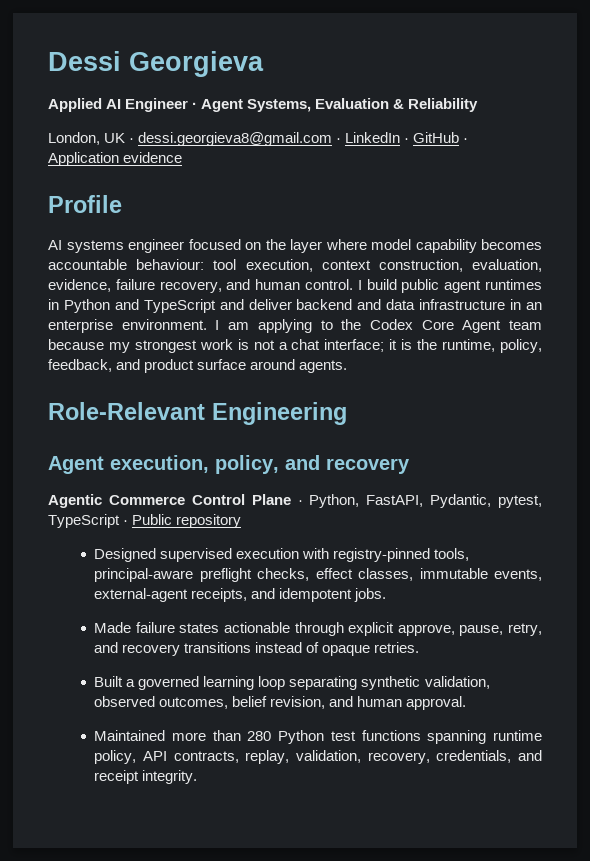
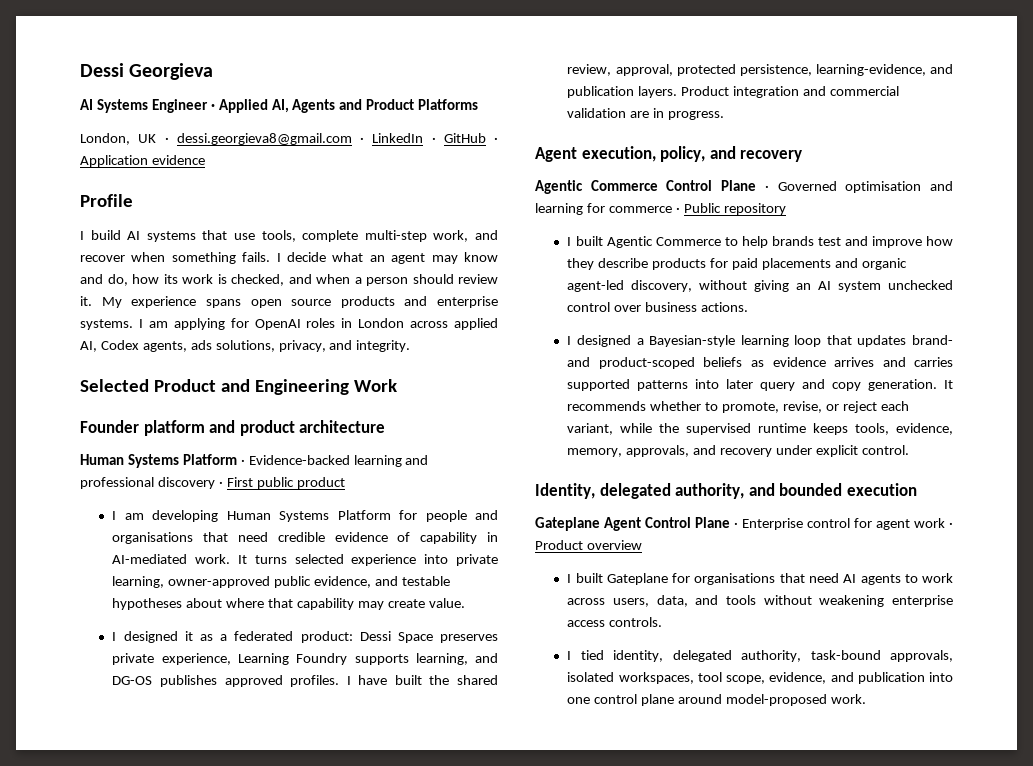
[48,98,479,112] Applied AI Engineer · Agent Systems, Evaluation & Reliability -> [80,99,479,113] AI Systems Engineer · Applied AI, Agents and Product Platforms
[48,239,542,253] [48,259,542,272] [48,279,542,293] [48,299,543,313] [48,319,542,333] [48,339,542,353] [48,359,348,373] [48,402,347,425] AI systems engineer focused on the layer where model capability becomes accountable behaviour: tool execution, context construction, evaluation, evidence, failure recovery, and human control. I build public agent runtimes in Python and TypeScript and deliver backend and data infrastructure in an enterprise environment. I am applying to the Codex Core Agent team because my strongest work is not a chat interface; it is the runtime, policy, feedback, and product surface around agents. // Role-Relevant Engineering -> [80,230,499,242] [80,252,498,264] [80,274,498,286] [80,296,498,308] [80,318,498,330] [80,340,411,352] [80,379,397,395] [80,420,386,436] [80,454,429,468] [80,477,345,489] [112,510,498,522] [112,532,498,544] [112,554,498,566] [112,576,451,588] [112,598,465,610] [112,631,498,643] [112,653,499,665] [112,675,498,687] [567,64,953,76] [567,86,900,98] [567,108,725,120] I build AI systems that use tools, complete multi-step work, and recover when something fails. I decide what an agent may know and do, how its work is checked, and when a person should review it. My experience spans open source products and enterprise systems. I am applying for OpenAI roles in London across applied AI, Codex agents, ads solutions, privacy, and integrity. // Selected Product and Engineering Work // Founder platform and product architecture // Human Systems Platform · Evidence-backed learning and professional discovery · First public product // I am developing Human Systems Platform for people and organisations that need credible evidence of capability in AI-mediated work. It turns selected experience into private learning, owner-approved public evidence, and testable hypotheses about where that capability may create value. // I designed it as a federated product: Dessi Space preserves private experience, Learning Foundry supports learning, and DG-OS publishes approved profiles. I have built the shared review, approval, protected persistence, learning-evidence, and publication layers. Product integration and commercial validation are in progress.
[309,494,542,508] [48,514,242,528] [94,548,470,562] [94,568,542,582] [94,588,387,602] [94,622,542,636] [94,642,420,656] [94,676,490,690] [94,696,467,710] [94,730,542,744] [94,750,542,764] [94,770,198,784] Python, FastAPI, Pydantic, pytest, TypeScript · Public repository // Designed supervised execution with registry-pinned tools, principal-aware preflight checks, effect classes, immutable events, external-agent receipts, and idempotent jobs. // Made failure states actionable through explicit approve, pause, retry, and recovery transitions instead of opaque retries. // Built a governed learning loop separating synthetic validation, observed outcomes, belief revision, and human approval. // Maintained more than 280 Python test functions spanning runtime policy, API contracts, replay, validation, recovery, credentials, and receipt integrity. -> [777,181,953,193] [535,203,786,215] [567,236,953,248] [567,258,907,270] [567,280,953,292] [567,302,749,312] [567,335,953,347] [567,357,953,369] [567,379,953,391] [567,401,909,413] [567,423,954,435] [567,445,909,457] [535,483,917,499] [535,517,953,531] [535,540,642,550] [567,573,953,585] [567,595,953,607] [567,617,663,627] [567,650,953,662] [567,672,953,684] [567,694,867,706] Governed optimisation and learning for commerce · Public repository // I built Agentic Commerce to help brands test and improve how they describe products for paid placements and organic agent-led discovery, without giving an AI system unchecked control over business actions. // I designed a Bayesian-style learning loop that updates brand- and product-scoped beliefs as evidence arrives and carries supported patterns into later query and copy generation. It recommends whether to promote, revise, or reject each variant, while the supervised runtime keeps tools, evidence, memory, approvals, and recovery under explicit control. // Identity, delegated authority, and bounded execution // Gateplane Agent Control Plane · Enterprise control for agent work · Product overview // I built Gateplane for organisations that need AI agents to work across users, data, and tools without weakening enterprise access controls. // I tied identity, delegated authority, task-bound approvals, isolated workspaces, tool scope, evidence, and publication into one control plane around model-proposed work.

